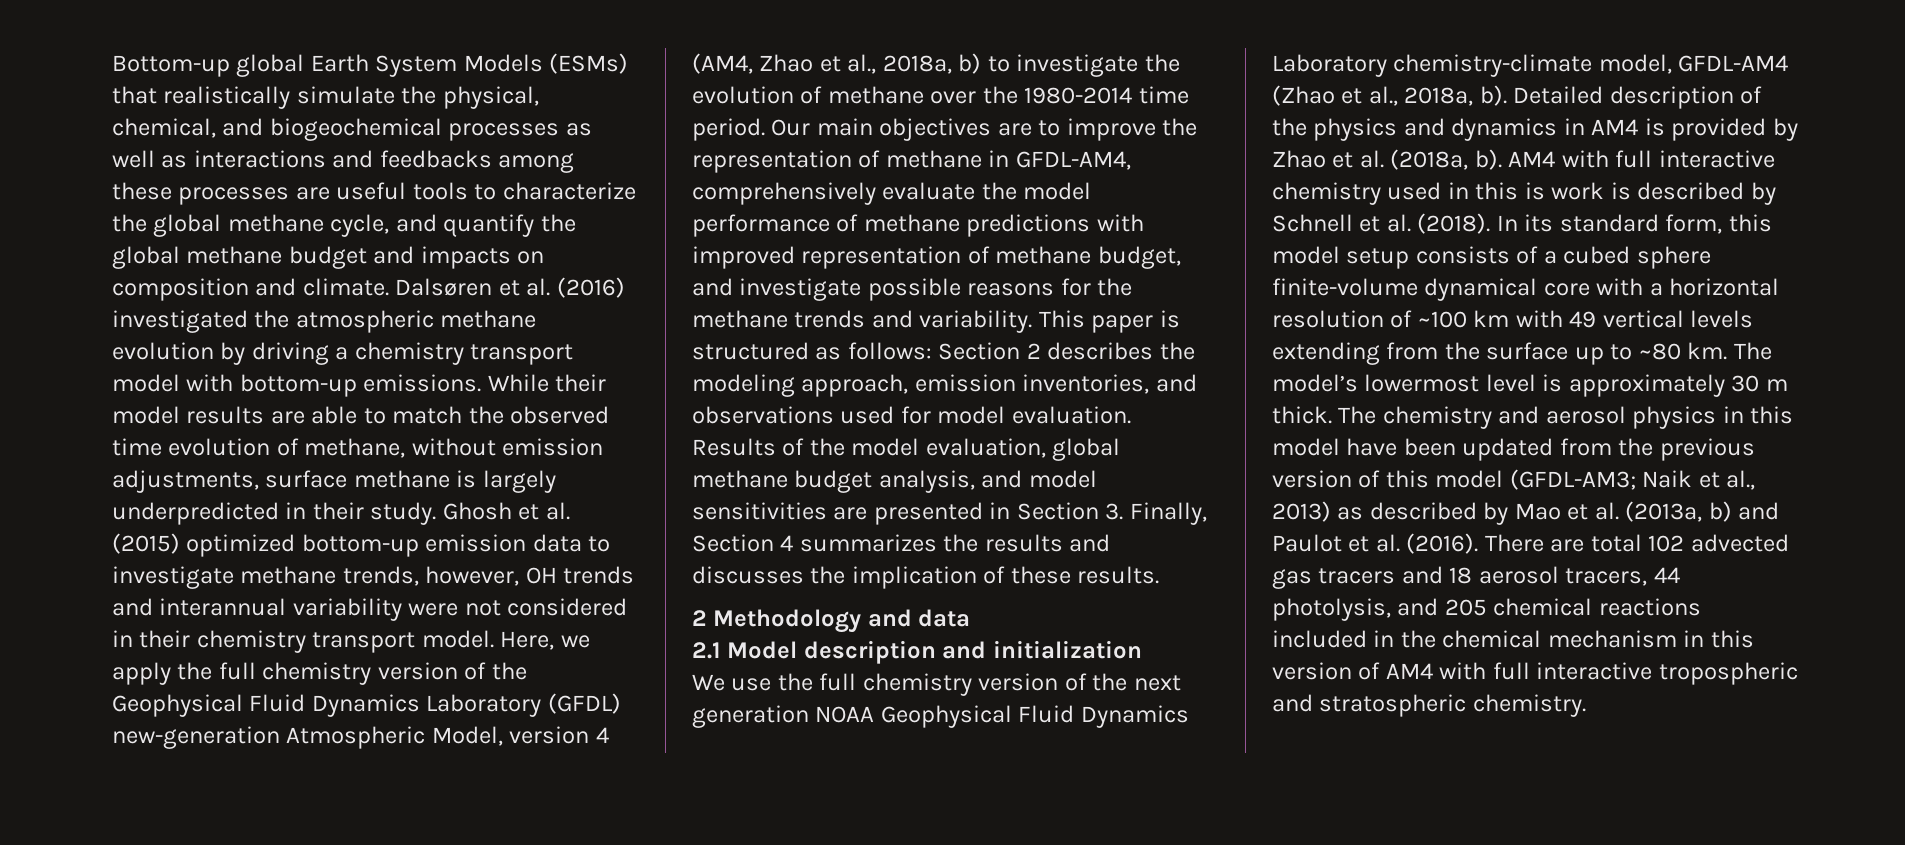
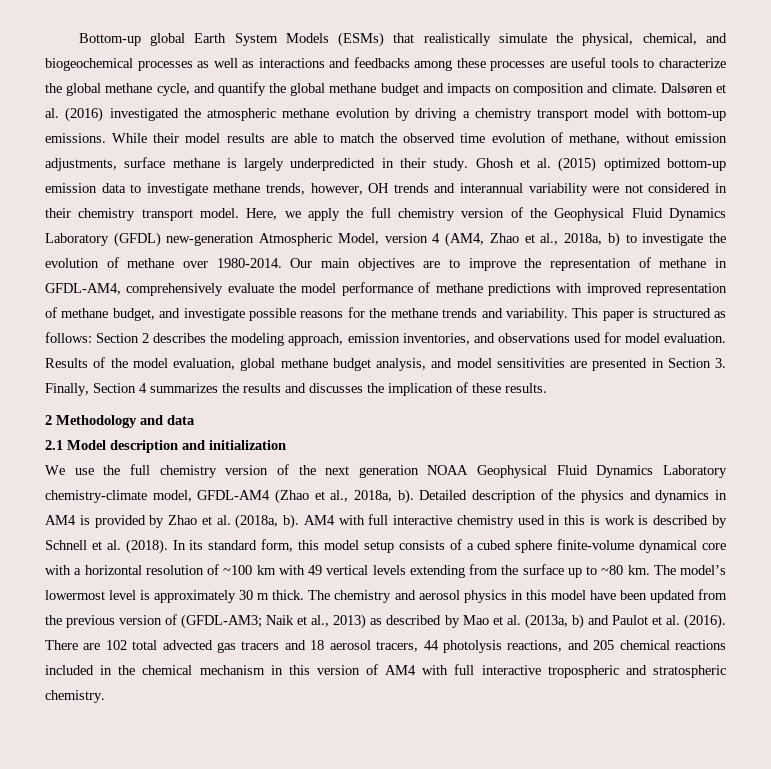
[982,86,1189,104] [692,118,765,141] the 1980-2014 time period. -> [216,258,282,268] 1980-2014.
[1385,470,1504,488] this model -> (178, 619) none
[1590,534,1685,552] total 102 -> [105,640,158,650] 102 total
[1272,598,1391,621] photolysis, -> [442,640,563,653] photolysis reactions,

